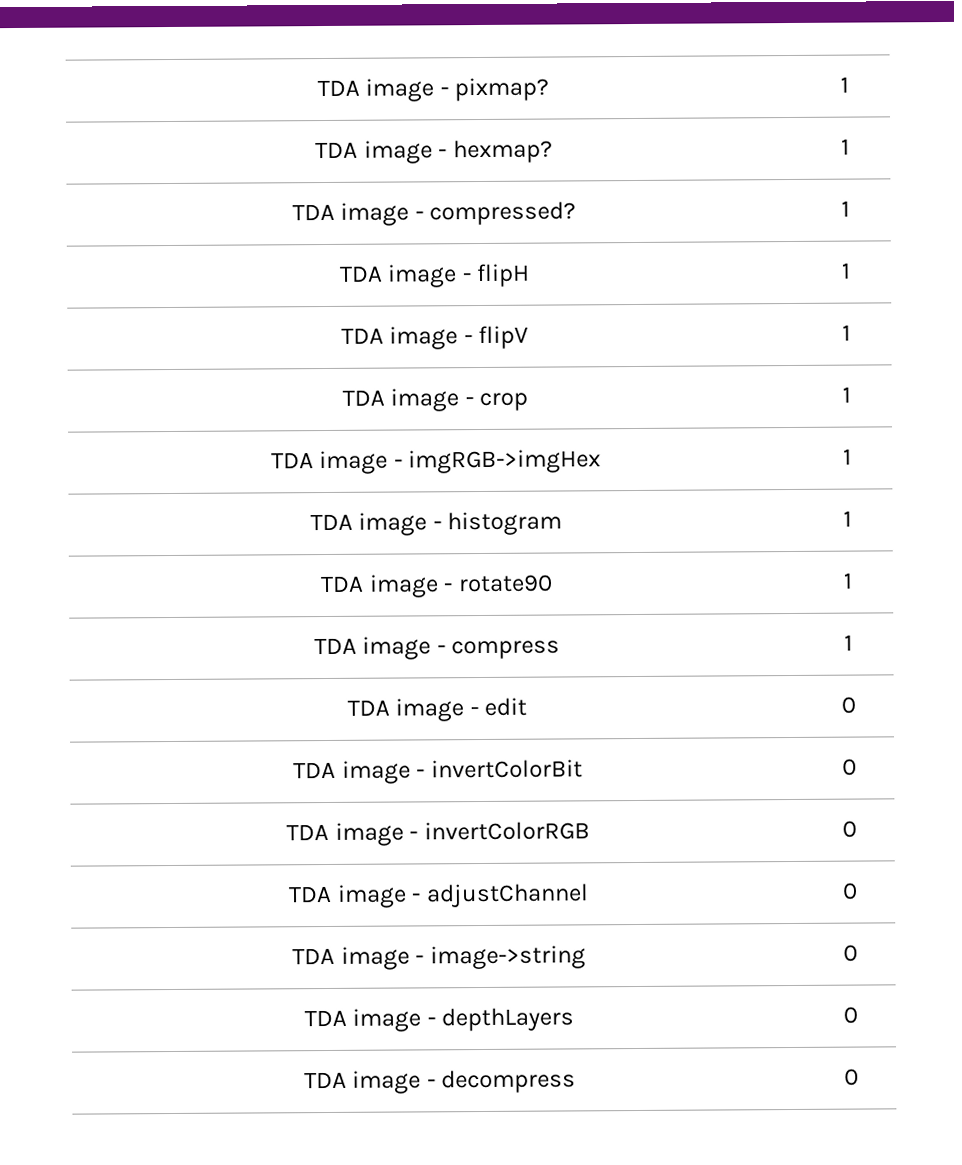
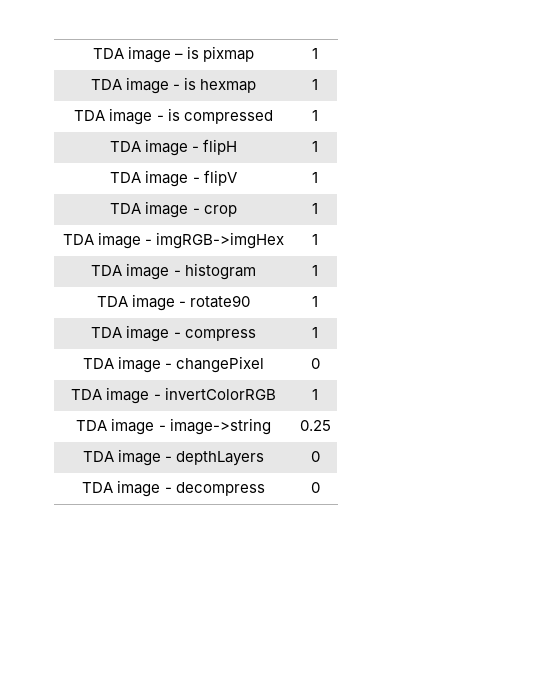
[316,77,550,102] [840,76,849,93] [315,139,553,164] [841,138,850,155] [291,201,577,226] TDA image - pixmap? | 1 // TDA image - hexmap? | 1 // TDA image - compressed? -> [92,46,255,63] [312,48,318,59] [90,77,257,94] [312,79,318,90] [74,108,273,125] TDA image – is pixmap | 1 // TDA image - is hexmap | 1 // TDA image - is compressed
[484,697,528,716] [841,696,856,714] [293,759,583,784] edit | 0 // TDA image - invertColorBit -> [176,356,265,373] changePixel
[842,820,857,838] [288,883,589,908] [842,882,858,900] 0 // TDA image - adjustChannel | 0 -> [312,389,318,400] 1
[843,944,858,962] 0 -> [299,420,331,431] 0.25

